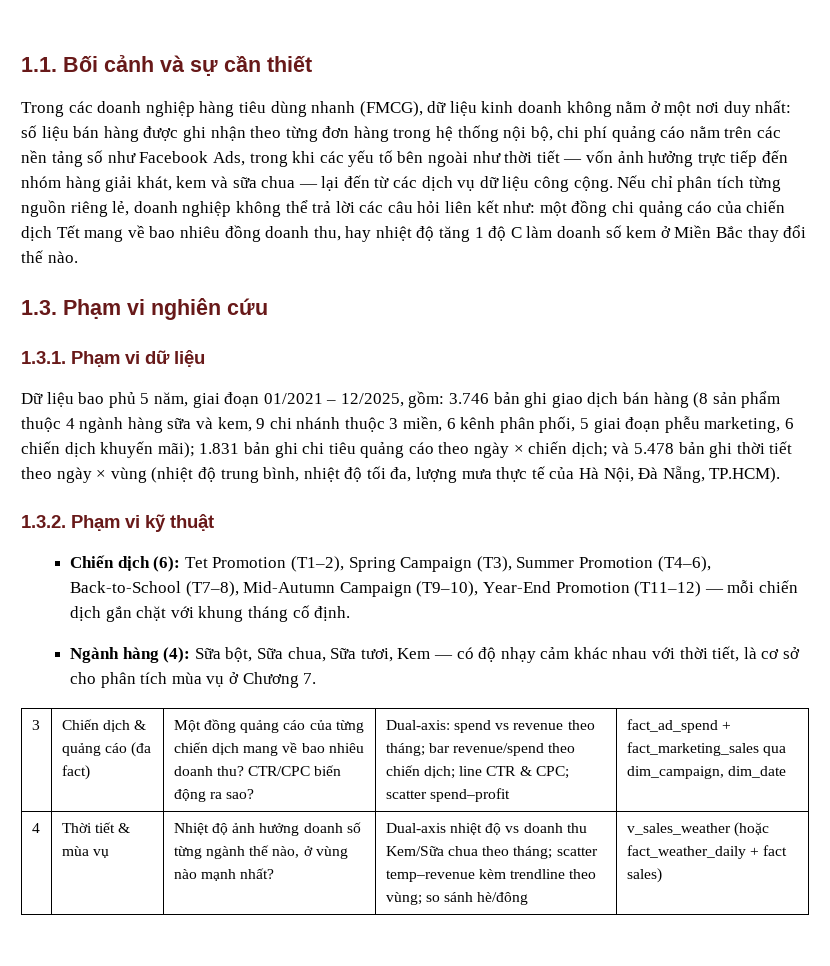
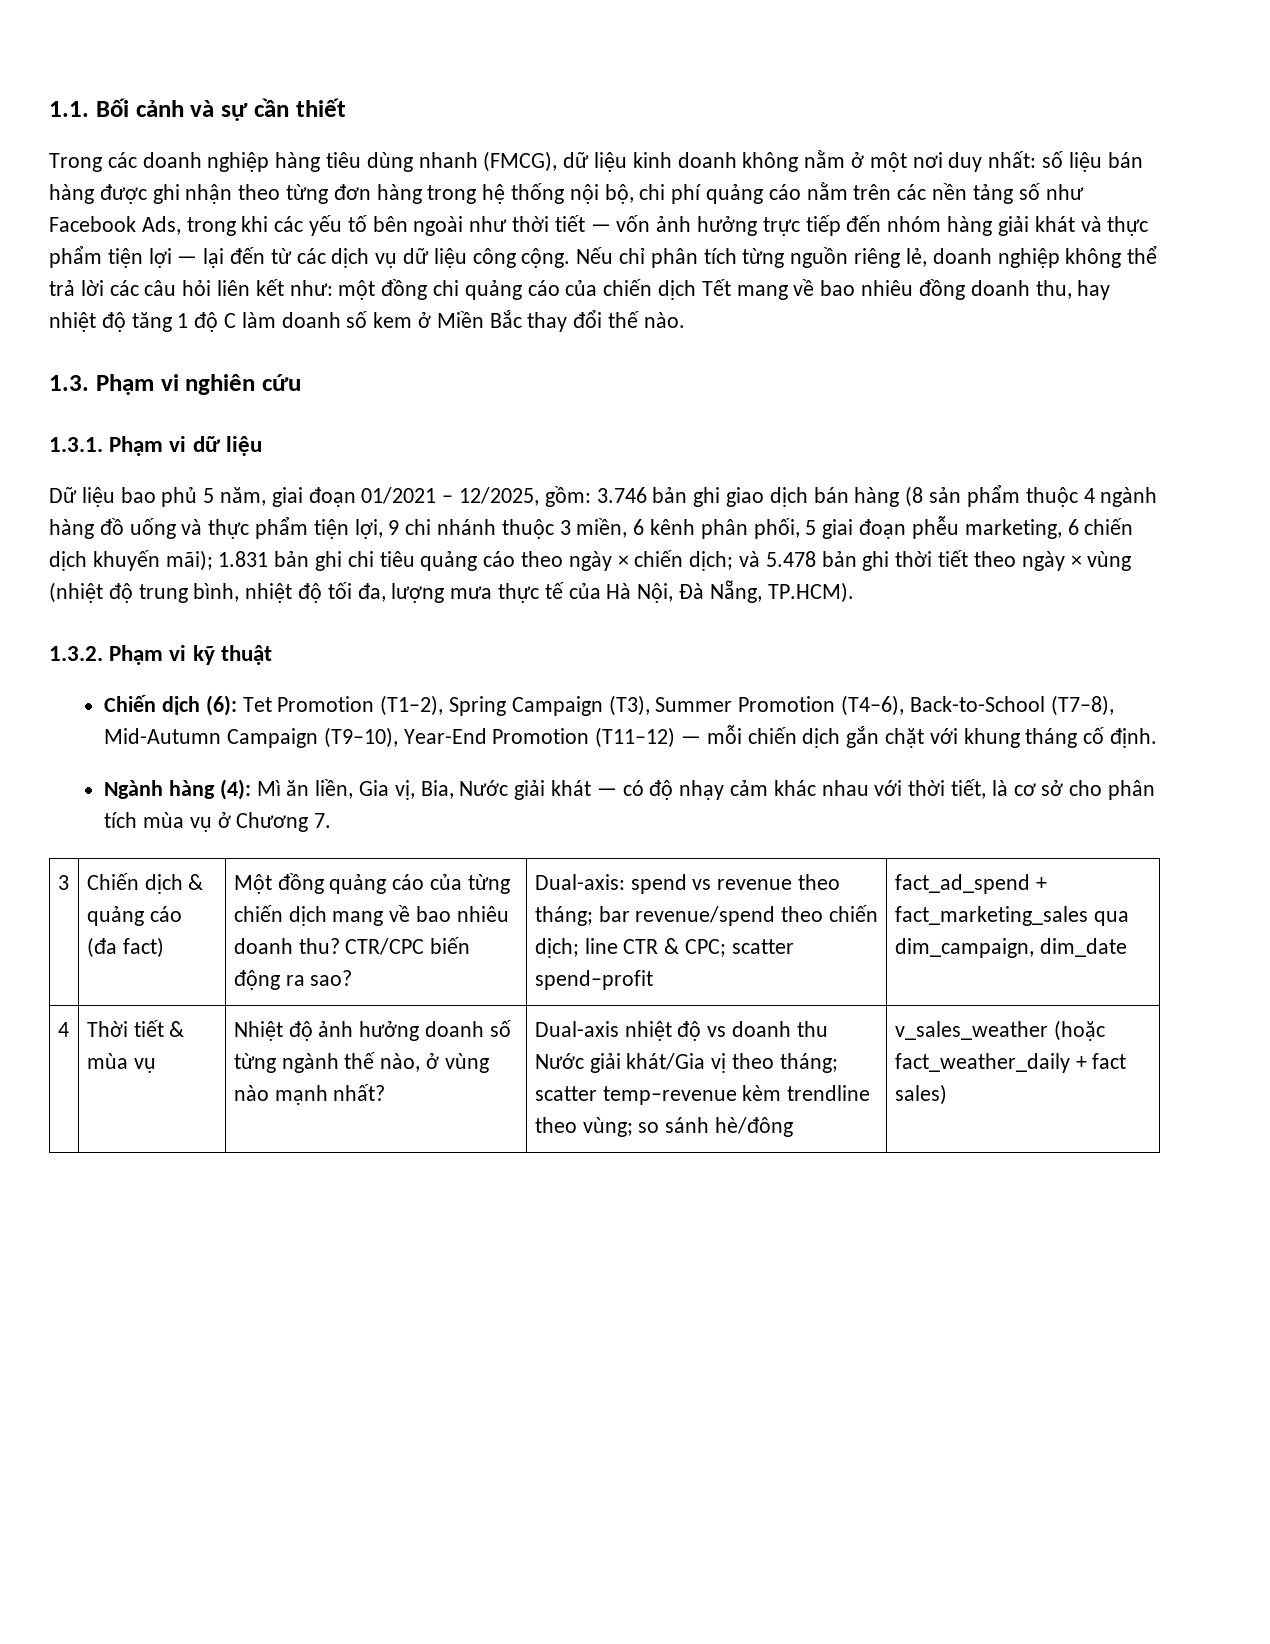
[136,176,296,191] khát, kem và sữa chua -> [1034,216,1149,236] [49,246,172,268] khát và thực phẩm tiện lợi
[167,417,252,432] sữa và kem, -> [99,517,383,539] đồ uống và thực phẩm tiện lợi,
[194,647,431,662] Sữa bột, Sữa chua, Sữa tươi, Kem -> [256,779,591,800] Mì ăn liền, Gia vị, Bia, Nước giải khát
[385,846,478,856] Kem/Sữa chua -> [534,1053,727,1073] Nước giải khát/Gia vị

